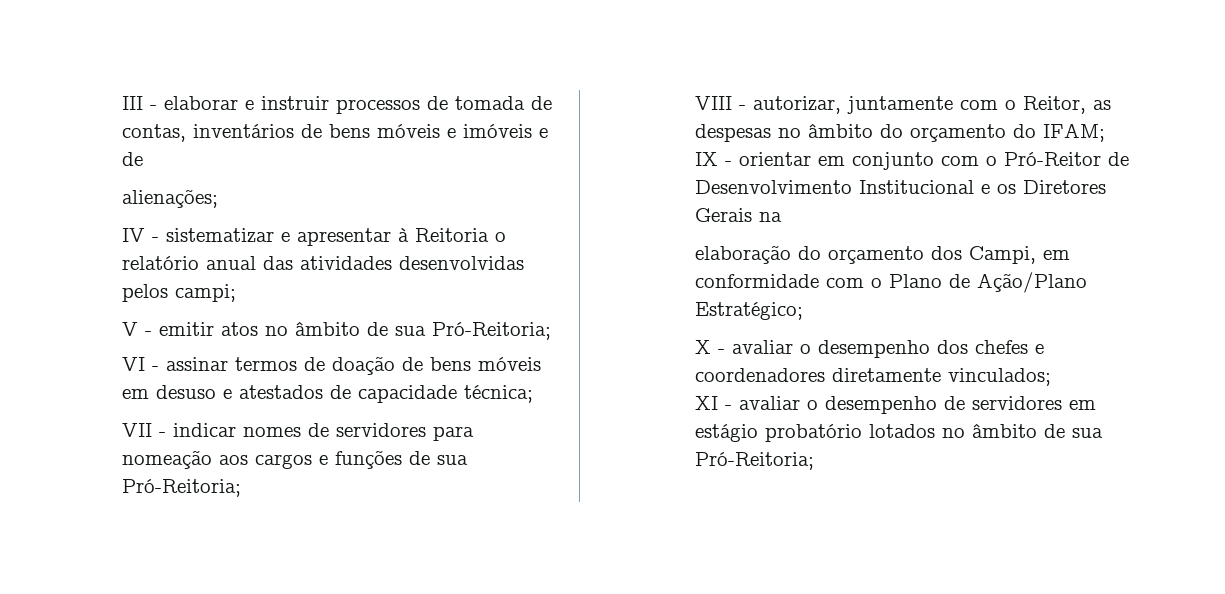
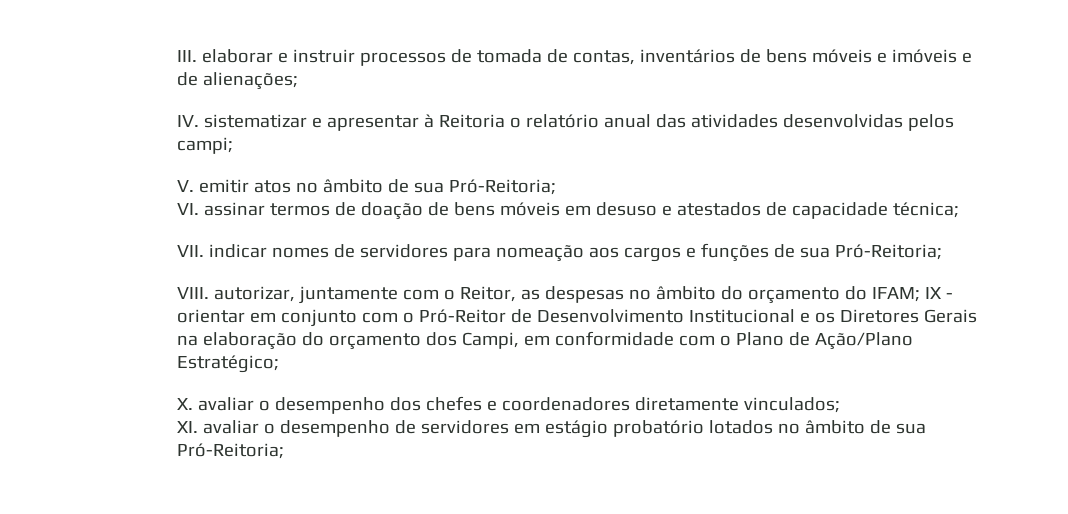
[121,96,157,110] III - -> [176,50,197,62] III.
(143, 159) // -> (198, 79) none
[121,228,159,242] IV - -> [176,115,199,127] IV.
[121,322,152,336] V - -> [176,180,194,192] V.
[121,357,159,371] VI - -> [176,203,199,215] VI.
[121,423,166,437] VII - -> [176,245,204,257] VII.
[694,96,746,110] VIII - -> [176,287,209,299] VIII.
(782, 217) // -> (198, 340) none
[694,340,725,354] X - -> [176,398,193,410] X.
[694,396,732,410] XI - -> [176,421,198,433] XI.

